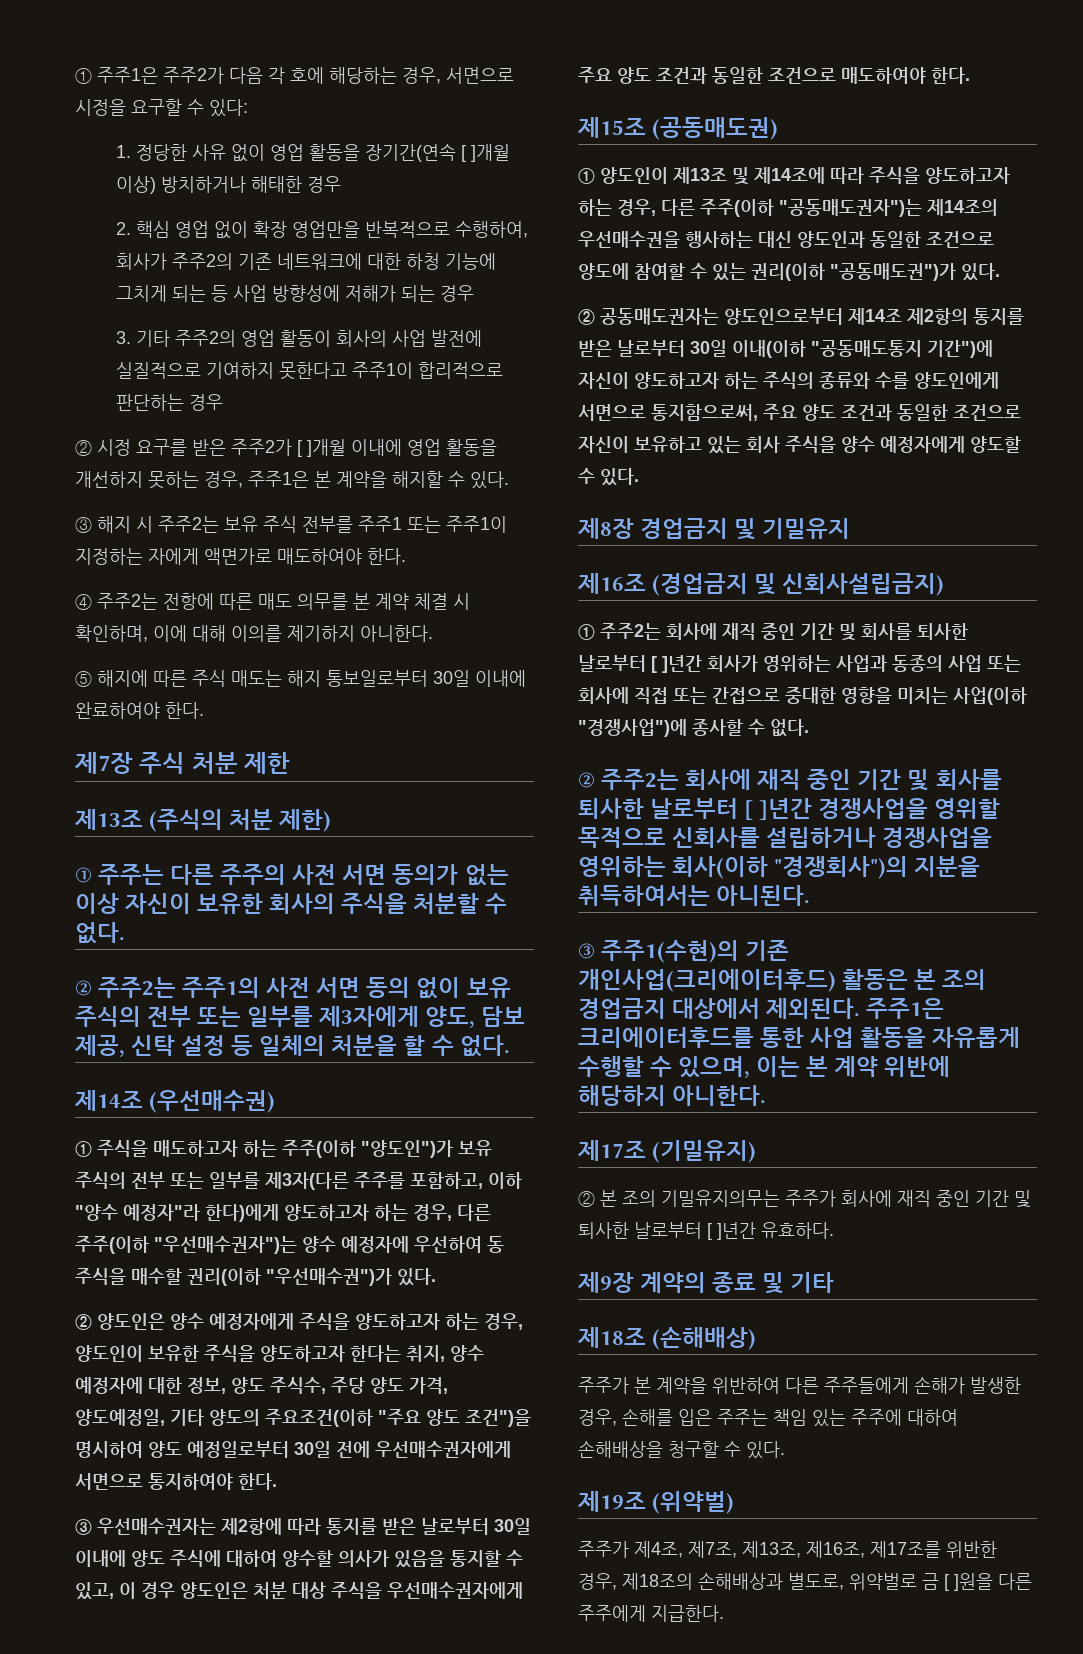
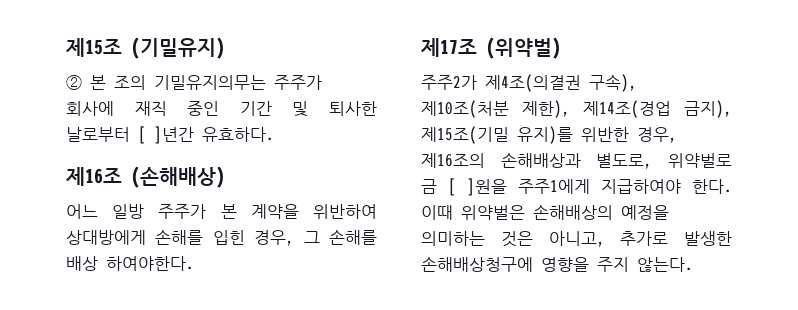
[75,67,514,84] [75,99,248,117] [116,143,511,162] [116,176,342,194] [116,221,529,239] [116,253,497,270] [116,285,475,302] [116,330,483,347] [116,362,504,380] [116,394,224,411] [75,439,497,457] [75,471,509,489] [75,516,507,533] [75,548,406,565] [75,593,470,610] [75,625,433,642] [75,670,526,687] [75,702,204,719] [75,752,291,774] [75,809,332,832] [75,864,509,886] [75,893,508,914] [75,922,125,944] [75,977,511,999] [75,1006,526,1028] [75,1035,510,1057] [75,1090,276,1113] [75,1140,492,1158] [75,1172,522,1190] [75,1204,491,1222] [75,1236,504,1254] [75,1268,436,1286] [75,1313,523,1330] [75,1345,484,1362] [75,1377,448,1394] [75,1409,531,1427] [75,1441,511,1458] [75,1473,277,1490] [75,1518,531,1535] [75,1550,523,1568] [75,1582,523,1600] [578,67,970,84] [578,117,779,140] [578,167,1010,185] [578,199,998,217] [578,231,994,248] [578,263,1000,281] [578,308,1024,325] [578,340,993,358] [578,372,999,389] [578,404,1021,421] [578,436,1021,454] [578,468,639,486] [578,518,851,540] [578,573,945,596] [578,623,968,641] [578,655,1021,673] [578,687,1027,705] [578,719,809,737] [578,769,1002,791] [578,798,1001,820] [578,827,993,848] [578,856,981,879] [578,885,811,906] [578,940,790,963] [578,969,987,992] [578,998,945,1019] [578,1027,1021,1048] [578,1056,951,1078] [578,1085,767,1106] [578,1140,646,1161] ① 주주1은 주주2가 다음 각 호에 해당하는 경우, 서면으로 시정을 요구할 수 있다: // 1. 정당한 사유 없이 영업 활동을 장기간(연속 [ ]개월 이상) 방치하거나 해태한 경우 // 2. 핵심 영업 없이 확장 영업만을 반복적으로 수행하여, 회사가 주주2의 기존 네트워크에 대한 하청 기능에 그치게 되는 등 사업 방향성에 저해가 되는 경우 // 3. 기타 주주2의 영업 활동이 회사의 사업 발전에 실질적으로 기여하지 못한다고 주주1이 합리적으로 판단하는 경우 // ② 시정 요구를 받은 주주2가 [ ]개월 이내에 영업 활동을 개선하지 못하는 경우, 주주1은 본 계약을 해지할 수 있다. // ③ 해지 시 주주2는 보유 주식 전부를 주주1 또는 주주1이 지정하는 자에게 액면가로 매도하여야 한다. // ④ 주주2는 전항에 따른 매도 의무를 본 계약 체결 시 확인하며, 이에 대해 이의를 제기하지 아니한다. // ⑤ 해지에 따른 주식 매도는 해지 통보일로부터 30일 이내에 완료하여야 한다. // 제7장 주식 처분 제한 // 제13조 (주식의 처분 제한) // ① 주주는 다른 주주의 사전 서면 동의가 없는 이상 자신이 보유한 회사의 주식을 처분할 수 없다. // ② 주주2는 주주1의 사전 서면 동의 없이 보유 주식의 전부 또는 일부를 제3자에게 양도, 담보 제공, 신탁 설정 등 일체의 처분을 할 수 없다. // 제14조 (우선매수권) // ① 주식을 매도하고자 하는 주주(이하 "양도인")가 보유 주식의 전부 또는 일부를 제3자(다른 주주를 포함하고, 이하 "양수 예정자"라 한다)에게 양도하고자 하는 경우, 다른 주주(이하 "우선매수권자")는 양수 예정자에 우선하여 동 주식을 매수할 권리(이하 "우선매수권")가 있다. // ② 양도인은 양수 예정자에게 주식을 양도하고자 하는 경우, 양도인이 보유한 주식을 양도하고자 한다는 취지, 양수 예정자에 대한 정보, 양도 주식수, 주당 양도 가격, 양도예정일, 기타 양도의 주요조건(이하 "주요 양도 조건")을 명시하여 양도 예정일로부터 30일 전에 우선매수권자에게 서면으로 통지하여야 한다. // ③ 우선매수권자는 제2항에 따라 통지를 받은 날로부터 30일 이내에 양도 주식에 대하여 양수할 의사가 있음을 통지할 수 있고, 이 경우 양도인은 처분 대상 주식을 우선매수권자에게 주요 양도 조건과 동일한 조건으로 매도하여야 한다. // 제15조 (공동매도권) // ① 양도인이 제13조 및 제14조에 따라 주식을 양도하고자 하는 경우, 다른 주주(이하 "공동매도권자")는 제14조의 우선매수권을 행사하는 대신 양도인과 동일한 조건으로 양도에 참여할 수 있는 권리(이하 "공동매도권")가 있다. // ② 공동매도권자는 양도인으로부터 제14조 제2항의 통지를 받은 날로부터 30일 이내(이하 "공동매도통지 기간")에 자신이 양도하고자 하는 주식의 종류와 수를 양도인에게 서면으로 통지함으로써, 주요 양도 조건과 동일한 조건으로 자신이 보유하고 있는 회사 주식을 양수 예정자에게 양도할 수 있다. // 제8장 경업금지 및 기밀유지 // 제16조 (경업금지 및 신회사설립금지) // ① 주주2는 회사에 재직 중인 기간 및 회사를 퇴사한 날로부터 [ ]년간 회사가 영위하는 사업과 동종의 사업 또는 회사에 직접 또는 간접으로 중대한 영향을 미치는 사업(이하 "경쟁사업")에 종사할 수 없다. // ② 주주2는 회사에 재직 중인 기간 및 회사를 퇴사한 날로부터 [ ]년간 경쟁사업을 영위할 목적으로 신회사를 설립하거나 경쟁사업을 영위하는 회사(이하 "경쟁회사")의 지분을 취득하여서는 아니된다. // ③ 주주1(수현)의 기존 개인사업(크리에이터후드) 활동은 본 조의 경업금지 대상에서 제외된다. 주주1은 크리에이터후드를 통한 사업 활동을 자유롭게 수행할 수 있으며, 이는 본 계약 위반에 해당하지 아니한다. // 제17조 -> [66,38,122,57] 제15조
[578,1272,835,1294] [578,1327,646,1348] 제9장 계약의 종료 및 기타 // 제18조 -> [66,167,122,186] 제16조
(757, 1338) none -> [66,204,145,219] 어느 일방
[785,1376,1021,1394] [578,1408,958,1427] [578,1440,785,1459] [578,1491,735,1514] [578,1541,941,1558] 다른 주주들에게 손해가 발생한 경우, 손해를 입은 주주는 책임 있는 주주에 대하여 손해배상을 청구할 수 있다. // 제19조 (위약벌) // 주주가 제4조, 제7조, 제13조, 제16조, 제17조를 -> [66,229,377,246] [66,256,194,271] [421,37,561,59] [421,74,637,92] [421,100,732,118] [421,126,573,144] 상대방에게 손해를 입힌 경우, 그 손해를 배상 하여야한다. // 제17조 (위약벌) // 주주2가 제4조(의결권 구속), 제10조(처분 제한), 제14조(경업 금지), 제15조(기밀 유지)를
[622,1573,693,1590] 제18조의 -> [421,153,485,168] 제16조의
[998,1573,1032,1590] [578,1605,724,1622] 다른 주주에게 지급한다. -> [518,179,732,194] [421,204,669,220] [421,231,732,247] [421,256,693,272] 주주1에게 지급하여야 한다. 이때 위약벌은 손해배상의 예정을 의미하는 것은 아니고, 추가로 발생한 손해배상청구에 영향을 주지 않는다.

